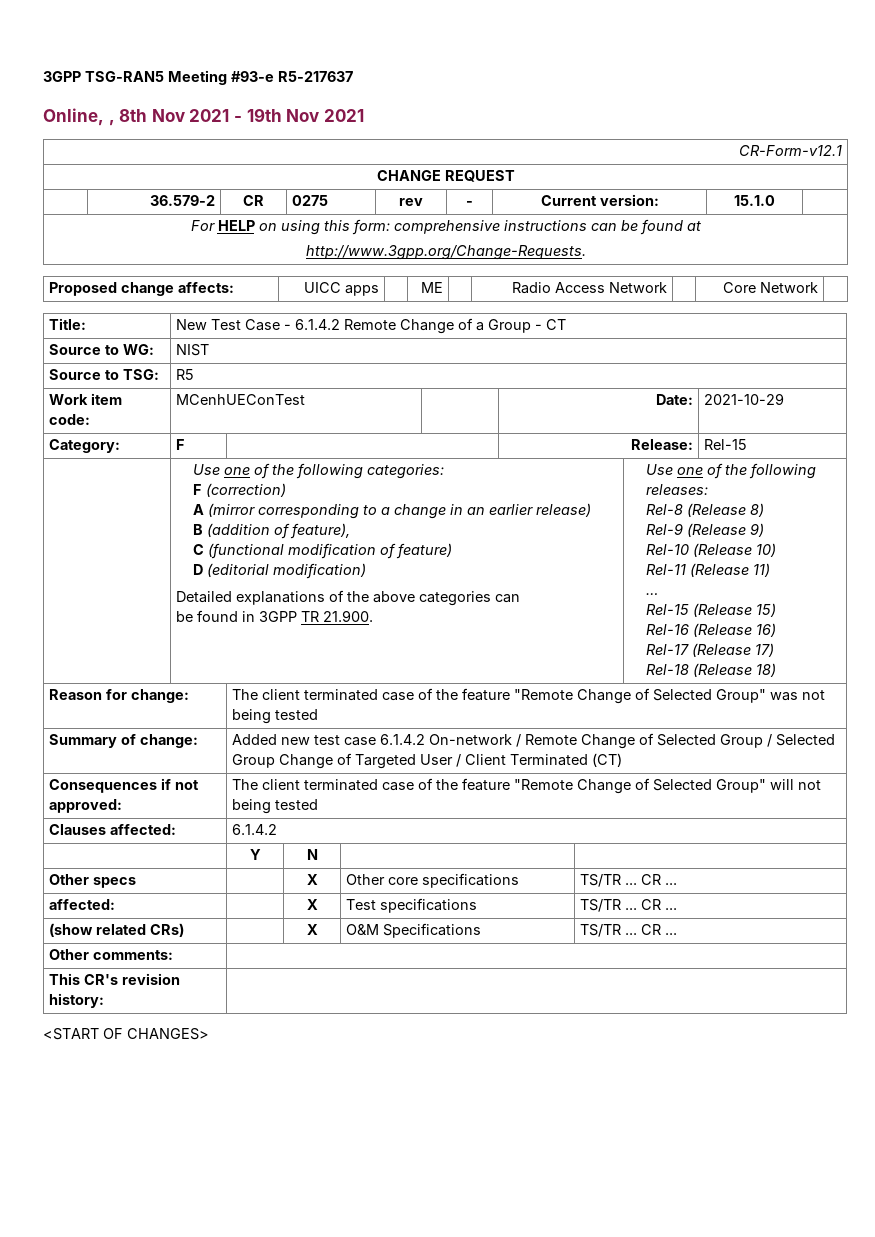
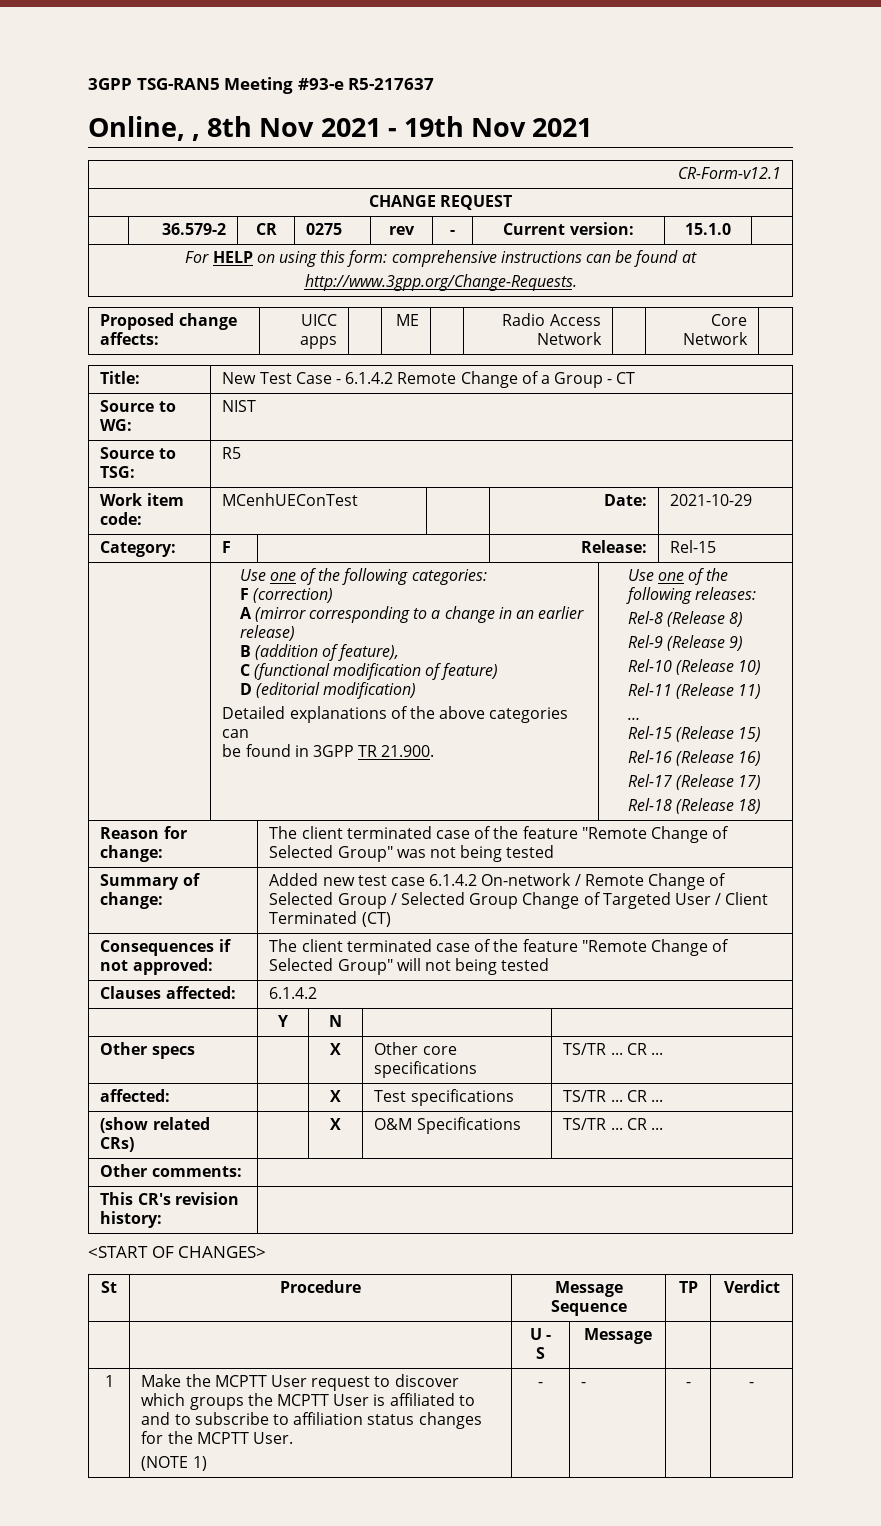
(209, 1034) none -> [101,1281,117,1293] [280,1280,361,1293] [554,1281,623,1297] [550,1300,627,1316] [678,1281,698,1293] [723,1280,780,1293] [529,1328,552,1340] [536,1347,545,1359] [583,1328,652,1344] [104,1375,114,1387] [141,1374,459,1391] [141,1393,475,1410] [141,1412,482,1429] [141,1431,293,1444] [141,1456,207,1471] [538,1382,543,1387] [581,1382,587,1387] [685,1382,691,1387] [749,1382,754,1387] // St | Procedure | Message Sequence | TP | Verdict // | | U - S | Message | | // 1 | Make the MCPTT User request to discover which groups the MCPTT User is affiliated to and to subscribe to affiliation status changes for the MCPTT User. // (NOTE 1) | - | - | - | -

